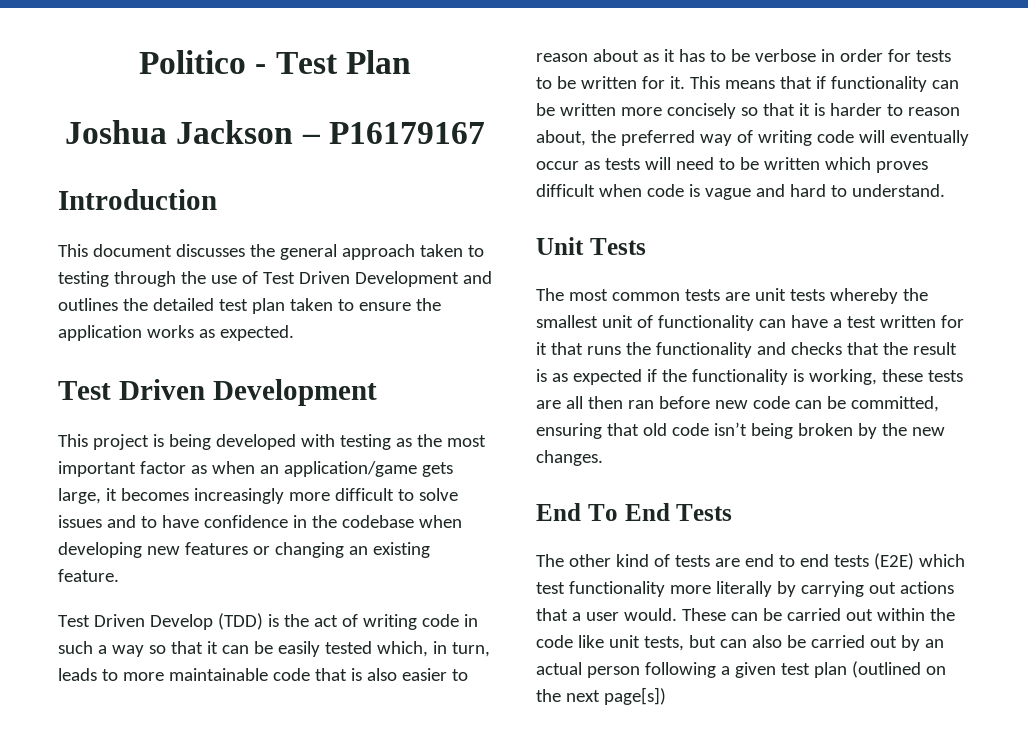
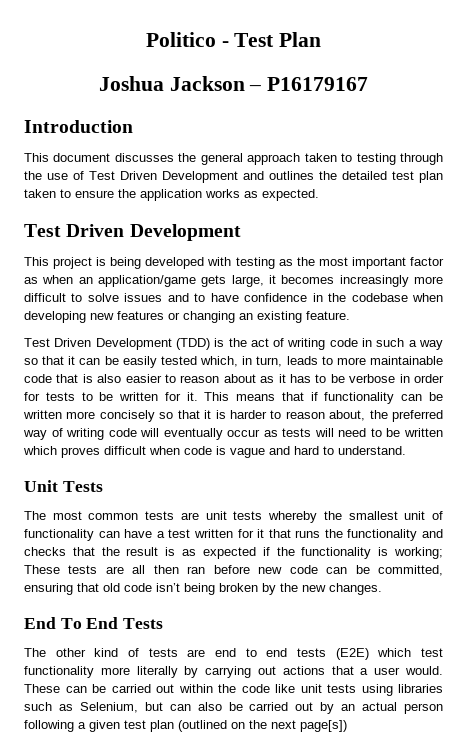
[149,614,213,630] Develop -> [95,338,172,350] Development
[808,369,923,385] working, these -> [393,547,443,559] [24,565,60,574] working; These
[643,636,684,651] tests, -> [327,684,443,696] [24,702,138,713] tests using libraries such as Selenium,

